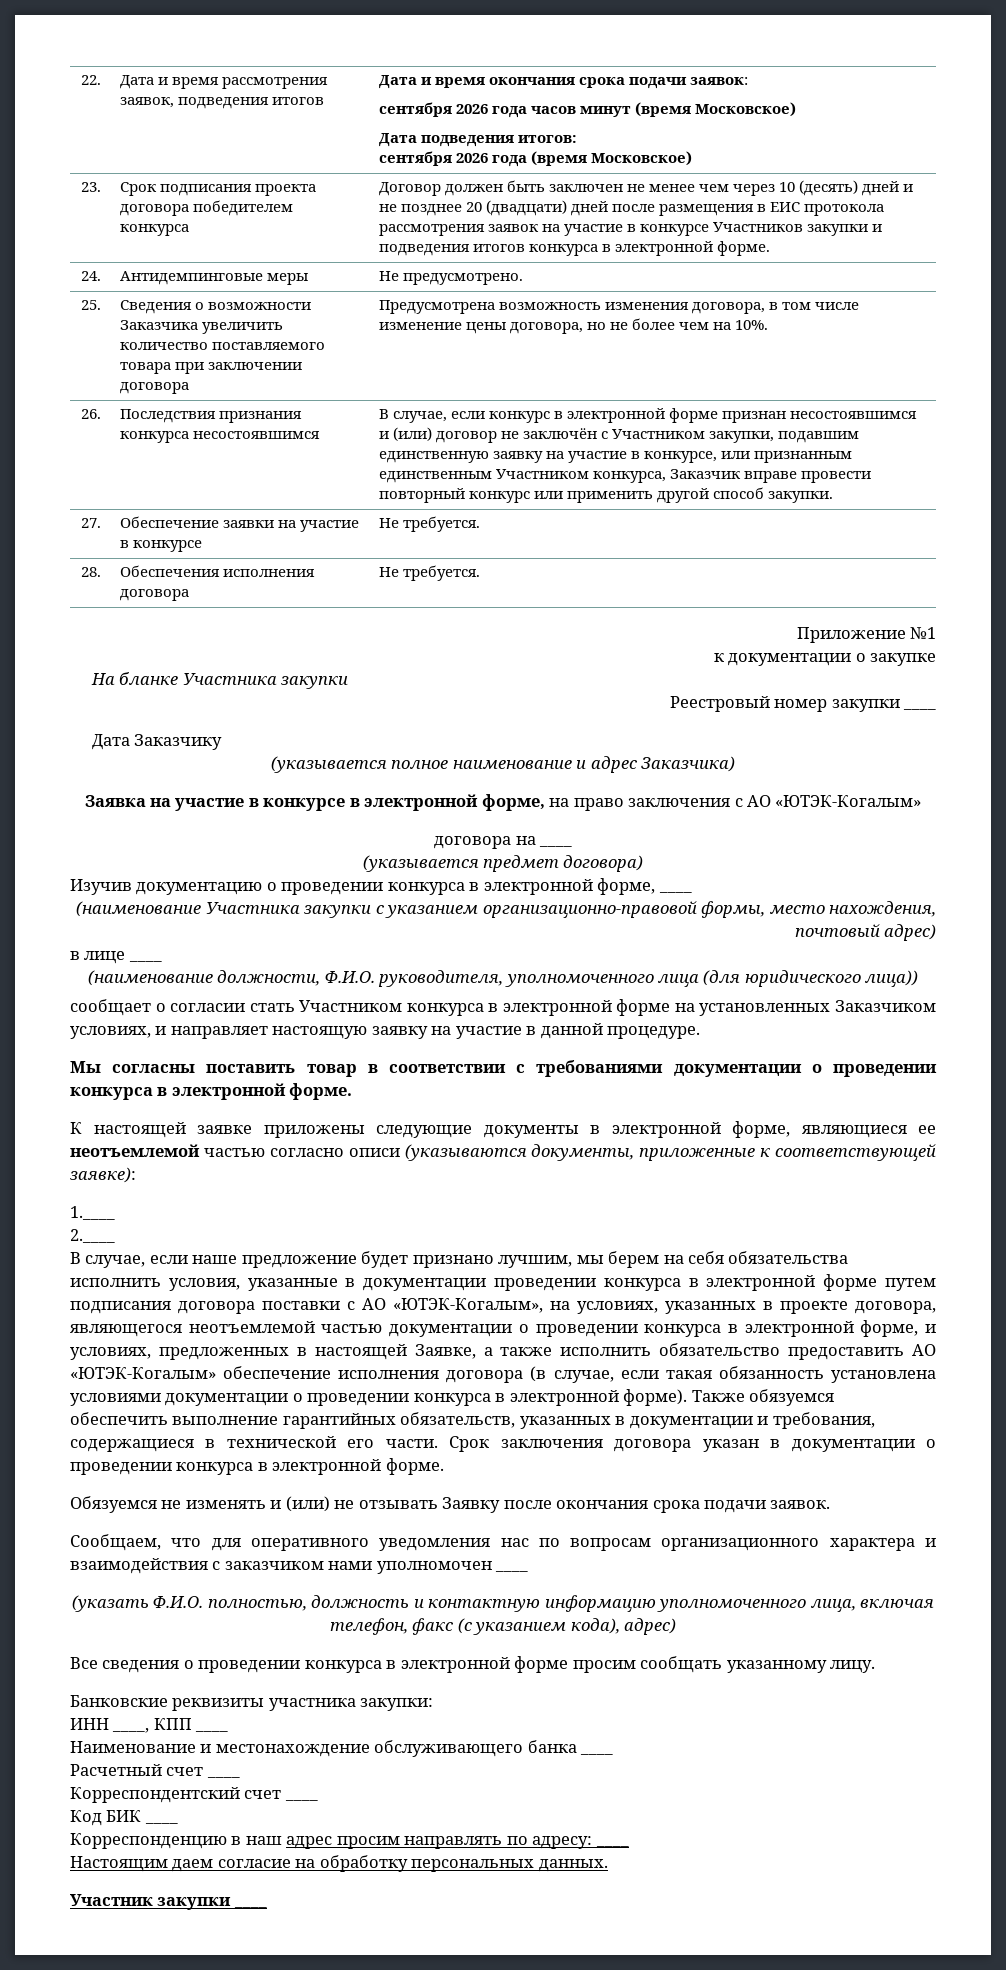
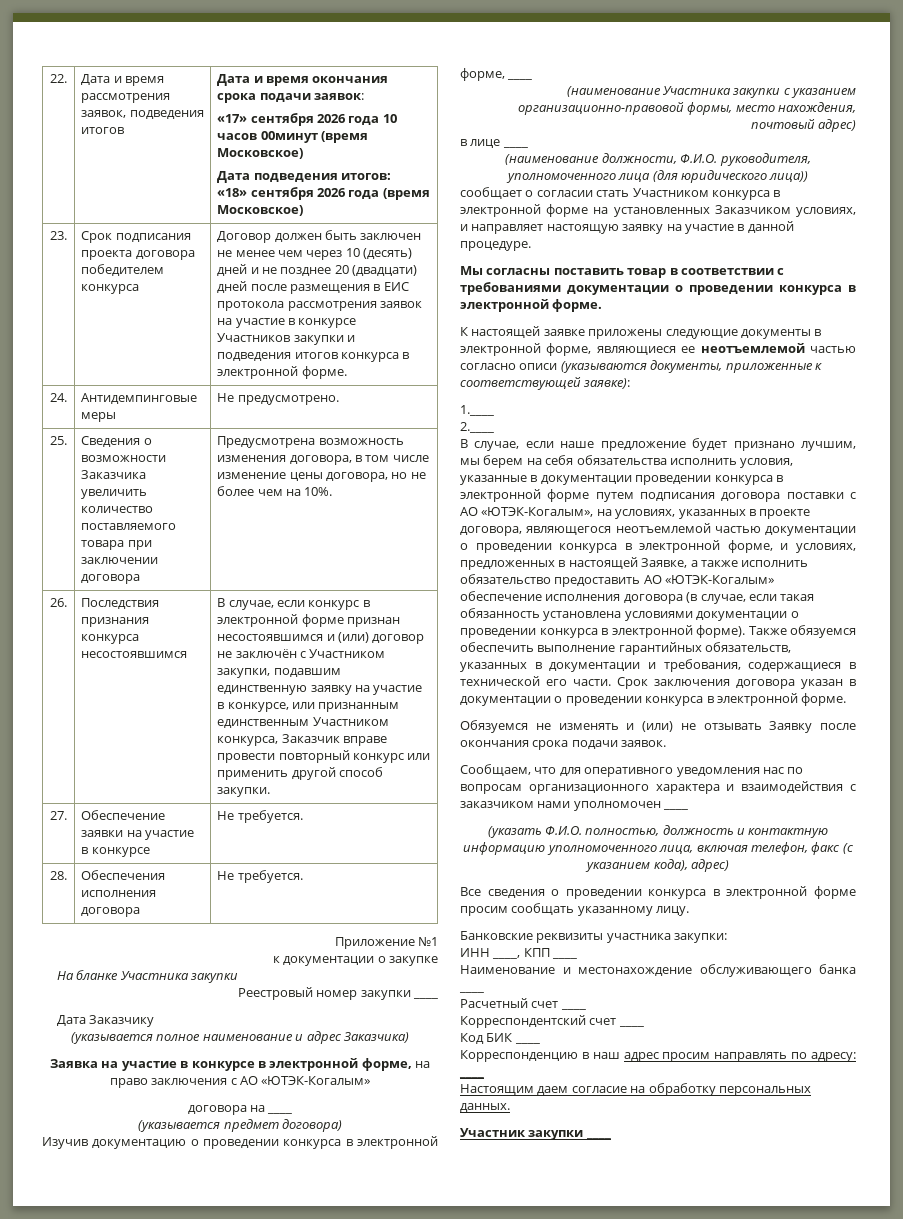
[378,102,632,118] сентября 2026 года часов минут -> [217,113,397,126] [217,131,318,143] «17» сентября 2026 года 10 часов 00минут
(578, 139) none -> [217,188,248,197] «18»

